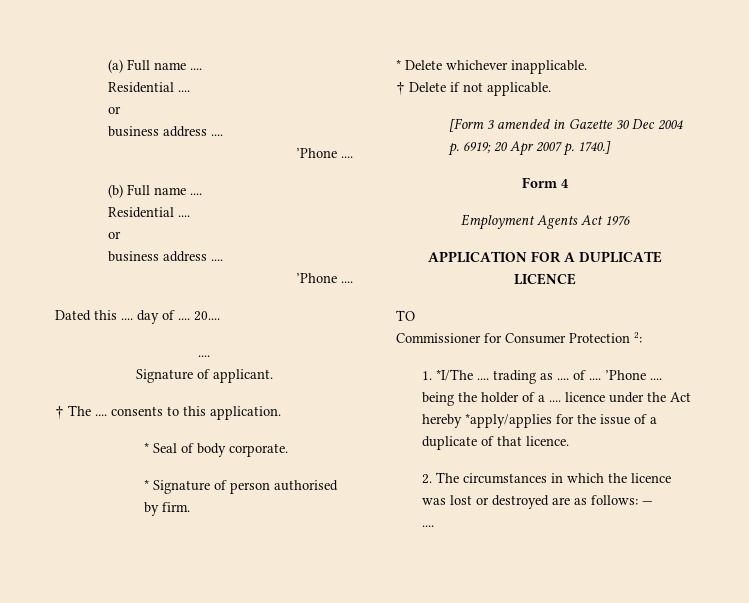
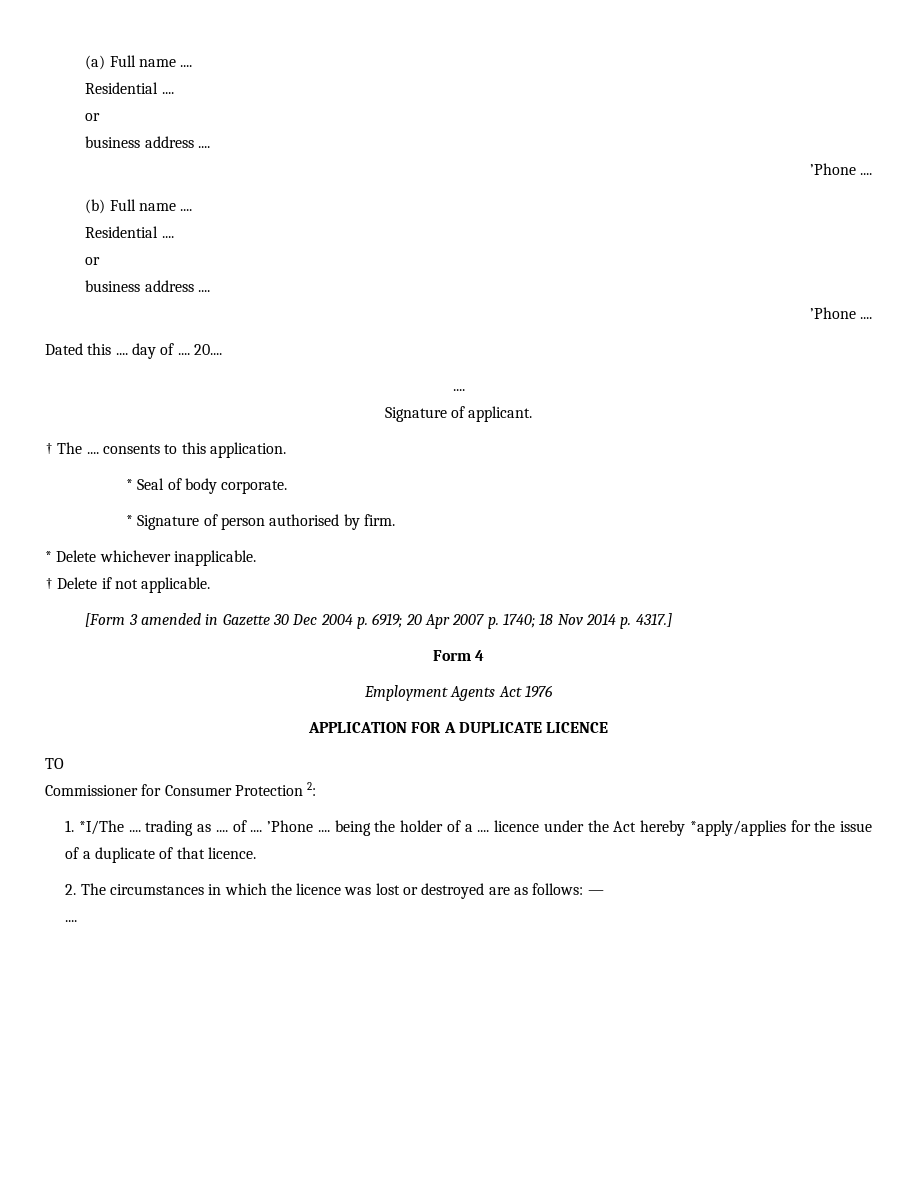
[577,141,611,154] 1740.] -> [502,613,672,629] 1740; 18 Nov 2014 p. 4317.]

